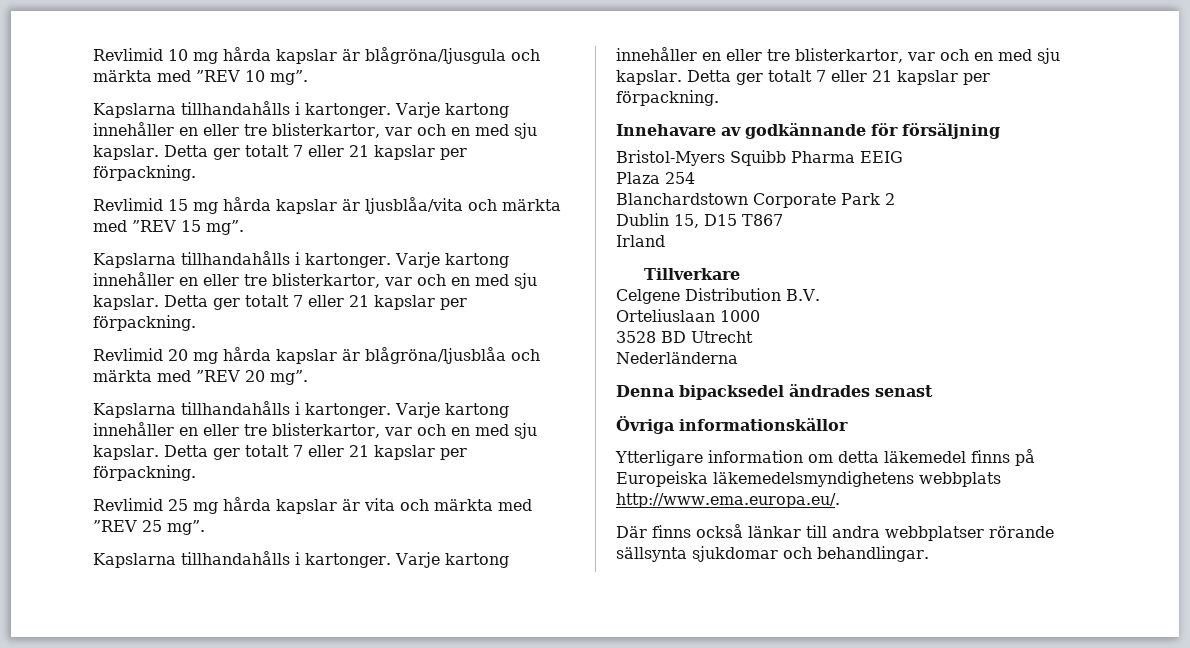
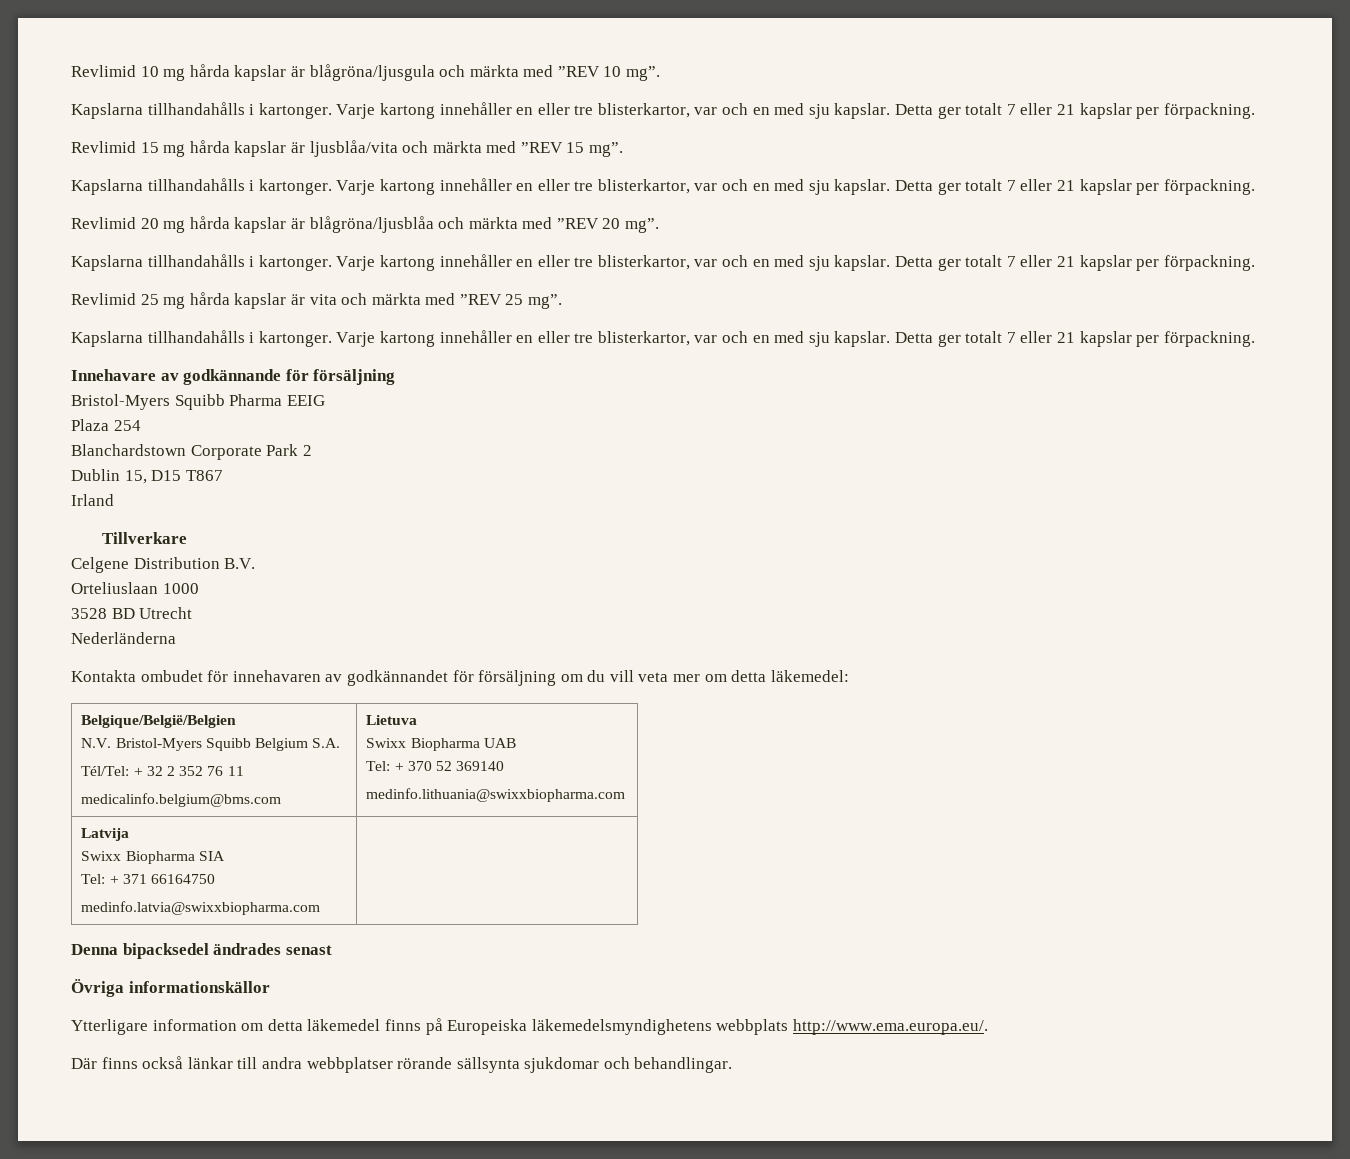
(738, 358) none -> [71,670,849,686] [81,715,237,728] [81,738,341,751] [81,766,244,776] [81,793,282,807] [366,715,418,725] [366,738,516,751] [366,761,505,771] [366,788,626,802] [81,828,130,841] [81,851,225,864] [81,874,215,884] [81,901,321,915] // Kontakta ombudet för innehavaren av godkännandet för försäljning om du vill veta mer om detta läkemedel: // Belgique/België/Belgien // N.V. Bristol-Myers Squibb Belgium S.A. // Tél/Tel: + 32 2 352 76 11 // medicalinfo.belgium@bms.com | Lietuva // Swixx Biopharma UAB // Tel: + 370 52 369140 // medinfo.lithuania@swixxbiopharma.com // Latvija // Swixx Biopharma SIA // Tel: + 371 66164750 // medinfo.latvia@swixxbiopharma.com |

